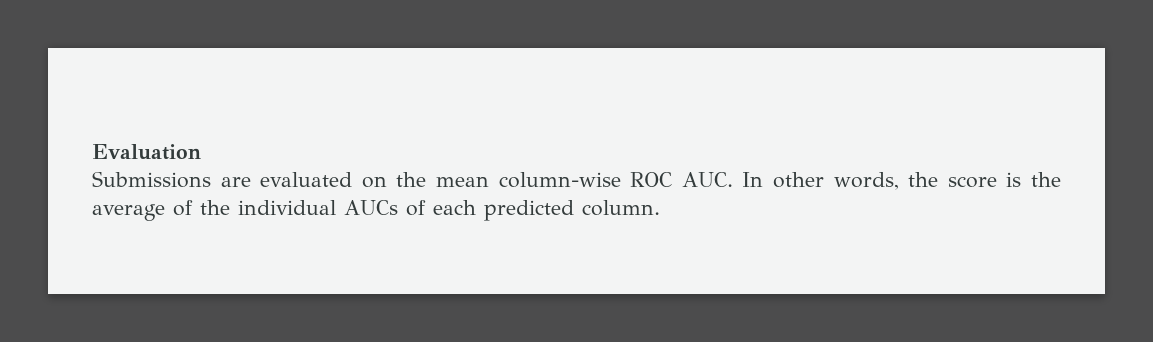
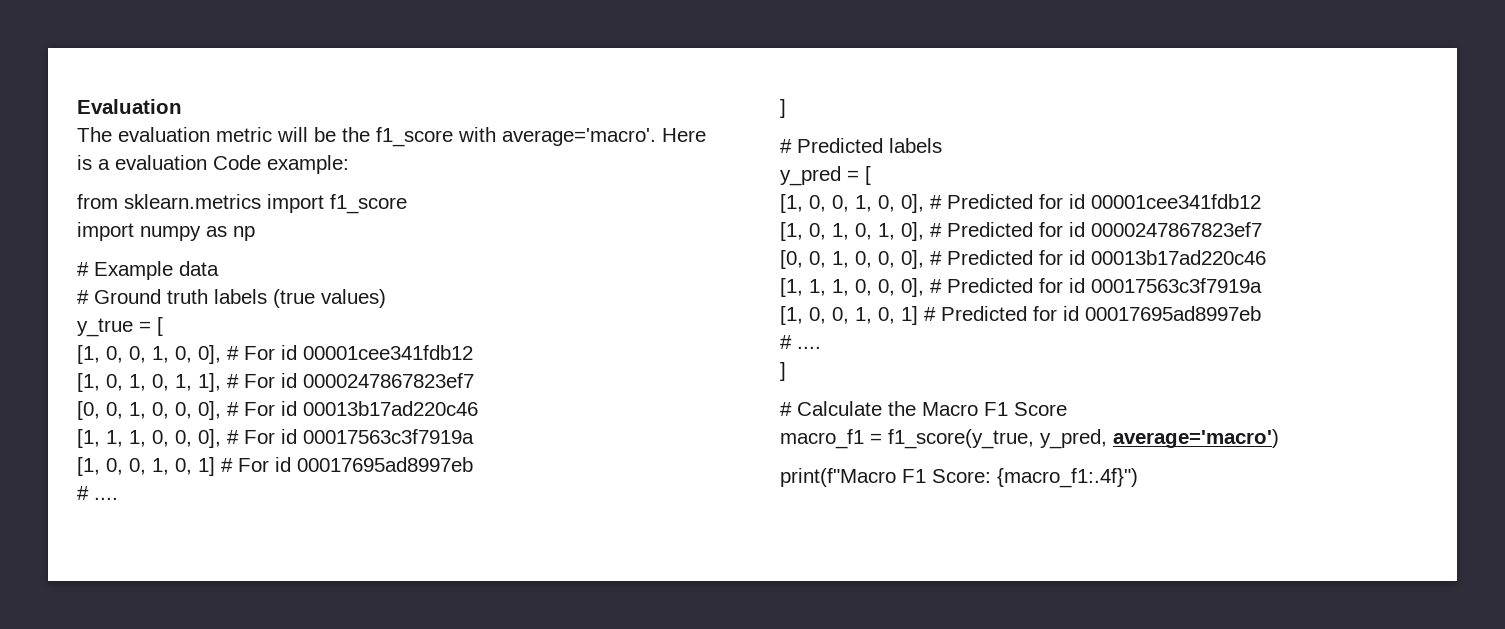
[92,171,1062,190] [92,200,660,221] Submissions are evaluated on the mean column-wise ROC AUC. In other words, the score is the average of the individual AUCs of each predicted column. -> [77,127,706,147] [77,155,349,174] [77,194,407,214] [77,222,255,241] [77,261,219,280] [77,289,386,308] [77,317,163,337] [77,345,473,364] [77,373,474,392] [77,401,478,420] [77,429,474,448] [77,457,473,476] [77,486,118,500] [780,99,786,118] [780,138,942,153] [780,166,871,186] [780,194,1261,213] [780,222,1262,241] [780,250,1266,269] [780,278,1262,297] [780,306,1261,325] [780,335,821,349] [780,362,786,381] [780,401,1067,416] [780,429,1279,449] [780,468,1138,488] The evaluation metric will be the f1_score with average='macro'. Here is a evaluation Code example: // from sklearn.metrics import f1_score // import numpy as np // # Example data // # Ground truth labels (true values) // y_true = [ // [1, 0, 0, 1, 0, 0], # For id 00001cee341fdb12 // [1, 0, 1, 0, 1, 1], # For id 0000247867823ef7 // [0, 0, 1, 0, 0, 0], # For id 00013b17ad220c46 // [1, 1, 1, 0, 0, 0], # For id 00017563c3f7919a // [1, 0, 0, 1, 0, 1] # For id 00017695ad8997eb // # .... // ] // # Predicted labels // y_pred = [ // [1, 0, 0, 1, 0, 0], # Predicted for id 00001cee341fdb12 // [1, 0, 1, 0, 1, 0], # Predicted for id 0000247867823ef7 // [0, 0, 1, 0, 0, 0], # Predicted for id 00013b17ad220c46 // [1, 1, 1, 0, 0, 0], # Predicted for id 00017563c3f7919a // [1, 0, 0, 1, 0, 1] # Predicted for id 00017695ad8997eb // # .... // ] // # Calculate the Macro F1 Score // macro_f1 = f1_score(y_true, y_pred, average='macro') // print(f"Macro F1 Score: {macro_f1:.4f}")

